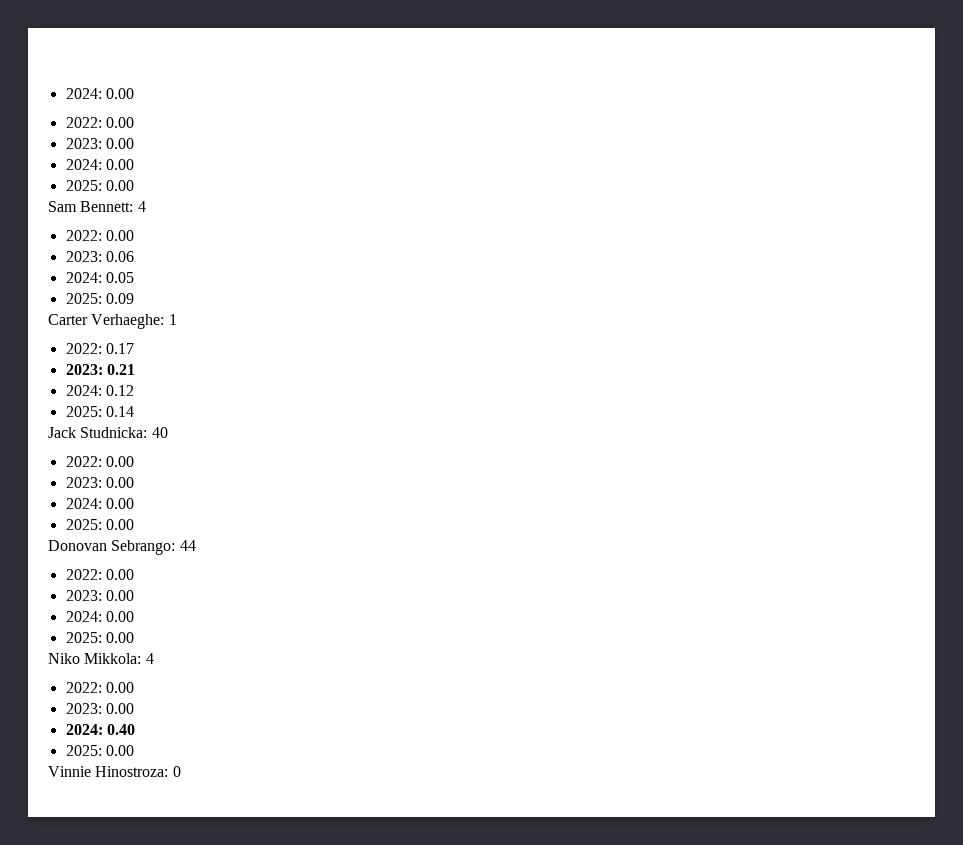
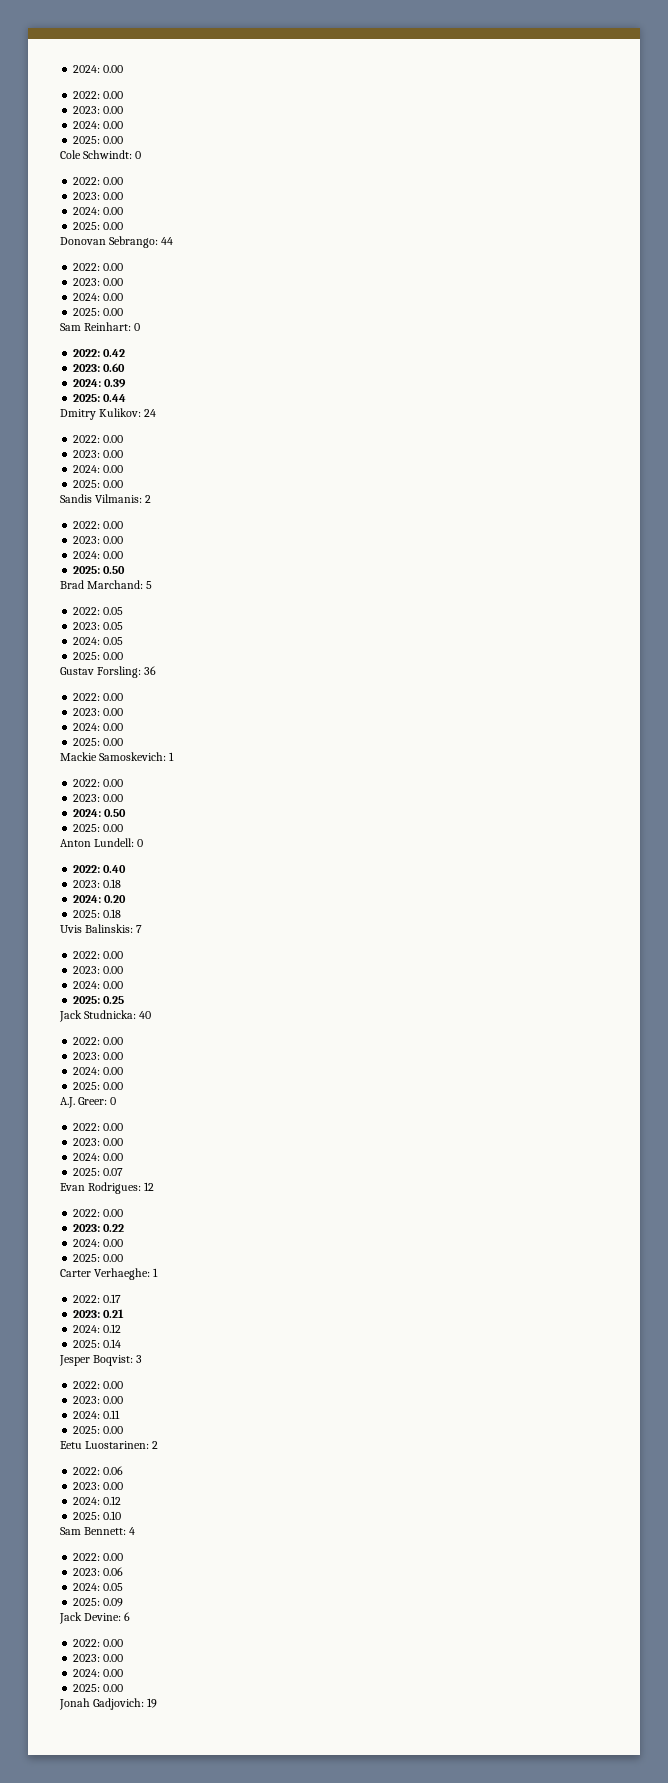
[48,201,146,212] [65,230,134,241] [65,251,134,262] [65,272,134,283] [65,293,134,304] [48,314,177,329] [65,343,134,354] [65,364,135,375] [65,385,134,396] [65,406,134,417] [48,427,168,438] Sam Bennett: 4 // 2022: 0.00 // 2023: 0.06 // 2024: 0.05 // 2025: 0.09 // Carter Verhaeghe: 1 // 2022: 0.17 // 2023: 0.21 // 2024: 0.12 // 2025: 0.14 // Jack Studnicka: 40 -> [60,150,142,159] Cole Schwindt: 0
[48,653,154,664] [65,682,134,693] [65,703,134,714] [65,724,135,735] [65,745,134,756] [48,766,181,777] Niko Mikkola: 4 // 2022: 0.00 // 2023: 0.00 // 2024: 0.40 // 2025: 0.00 // Vinnie Hinostroza: 0 -> [60,322,141,331] [73,349,126,357] [73,363,126,372] [73,379,127,388] [73,394,127,402] [60,408,157,420] [73,435,124,443] [73,450,124,458] [73,465,124,473] [73,480,124,488] [60,494,152,503] [73,521,124,529] [73,536,124,544] [73,551,124,559] [73,566,126,574] [60,580,153,589] [73,607,124,615] [73,622,124,630] [73,637,124,645] [73,652,124,660] [60,666,157,678] [73,693,124,701] [73,708,124,716] [73,723,124,731] [73,738,124,746] [60,752,175,761] [73,779,124,787] [73,794,124,802] [73,809,127,817] [73,824,124,832] [60,838,144,847] [73,865,127,873] [73,879,122,888] [73,895,127,903] [73,909,122,918] [60,924,143,933] [73,951,124,959] [73,966,124,974] [73,981,124,989] [73,996,125,1004] [59,1010,152,1022] [73,1037,124,1045] [73,1052,124,1060] [73,1067,124,1075] [73,1082,124,1090] [60,1097,117,1108] [73,1123,124,1131] [73,1138,124,1146] [73,1153,124,1161] [73,1168,124,1176] [60,1182,155,1194] [73,1209,124,1217] [73,1224,125,1232] [73,1239,124,1247] [73,1254,124,1262] [60,1268,159,1280] [73,1294,122,1303] [73,1309,125,1318] [73,1324,122,1333] [73,1339,122,1348] [59,1355,143,1366] [73,1381,124,1389] [73,1396,124,1404] [73,1410,121,1419] [73,1426,124,1434] [60,1441,159,1449] [73,1466,124,1475] [73,1482,124,1490] [73,1496,122,1505] [73,1511,122,1520] [60,1527,136,1535] [73,1553,124,1561] [73,1567,124,1576] [73,1583,124,1591] [73,1598,124,1607] [59,1612,131,1624] [73,1639,124,1647] [73,1654,124,1662] [73,1669,124,1677] [73,1684,124,1692] [59,1698,158,1710] Sam Reinhart: 0 // 2022: 0.42 // 2023: 0.60 // 2024: 0.39 // 2025: 0.44 // Dmitry Kulikov: 24 // 2022: 0.00 // 2023: 0.00 // 2024: 0.00 // 2025: 0.00 // Sandis Vilmanis: 2 // 2022: 0.00 // 2023: 0.00 // 2024: 0.00 // 2025: 0.50 // Brad Marchand: 5 // 2022: 0.05 // 2023: 0.05 // 2024: 0.05 // 2025: 0.00 // Gustav Forsling: 36 // 2022: 0.00 // 2023: 0.00 // 2024: 0.00 // 2025: 0.00 // Mackie Samoskevich: 1 // 2022: 0.00 // 2023: 0.00 // 2024: 0.50 // 2025: 0.00 // Anton Lundell: 0 // 2022: 0.40 // 2023: 0.18 // 2024: 0.20 // 2025: 0.18 // Uvis Balinskis: 7 // 2022: 0.00 // 2023: 0.00 // 2024: 0.00 // 2025: 0.25 // Jack Studnicka: 40 // 2022: 0.00 // 2023: 0.00 // 2024: 0.00 // 2025: 0.00 // A.J. Greer: 0 // 2022: 0.00 // 2023: 0.00 // 2024: 0.00 // 2025: 0.07 // Evan Rodrigues: 12 // 2022: 0.00 // 2023: 0.22 // 2024: 0.00 // 2025: 0.00 // Carter Verhaeghe: 1 // 2022: 0.17 // 2023: 0.21 // 2024: 0.12 // 2025: 0.14 // Jesper Boqvist: 3 // 2022: 0.00 // 2023: 0.00 // 2024: 0.11 // 2025: 0.00 // Eetu Luostarinen: 2 // 2022: 0.06 // 2023: 0.00 // 2024: 0.12 // 2025: 0.10 // Sam Bennett: 4 // 2022: 0.00 // 2023: 0.06 // 2024: 0.05 // 2025: 0.09 // Jack Devine: 6 // 2022: 0.00 // 2023: 0.00 // 2024: 0.00 // 2025: 0.00 // Jonah Gadjovich: 19

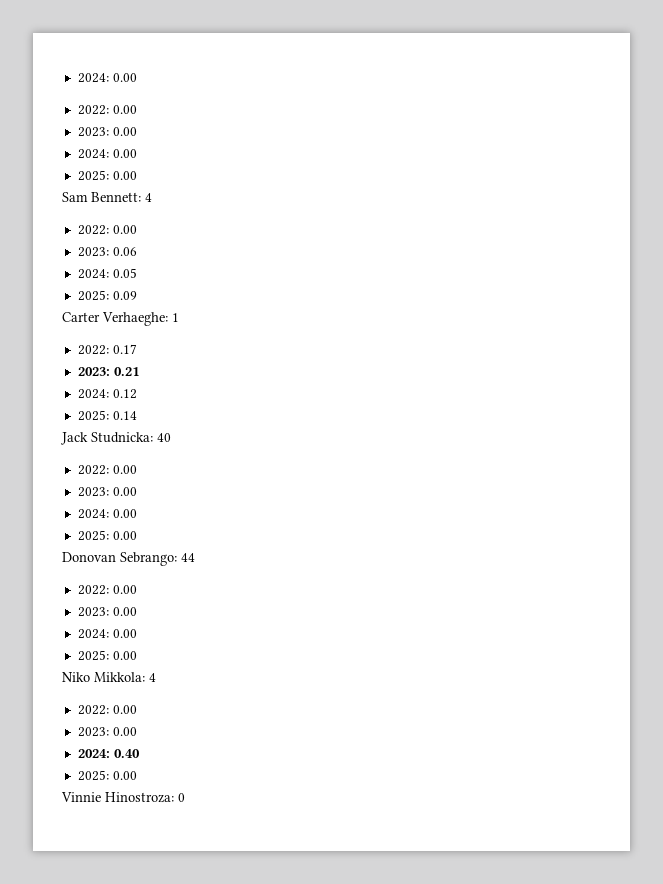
[60,150,142,159] Cole Schwindt: 0 -> [62,192,152,202] [77,225,137,235] [77,247,137,257] [77,268,137,279] [77,290,137,301] [62,312,179,326] [77,344,137,355] [77,367,139,376] [77,389,137,399] [77,410,137,421] [61,432,171,445] Sam Bennett: 4 // 2022: 0.00 // 2023: 0.06 // 2024: 0.05 // 2025: 0.09 // Carter Verhaeghe: 1 // 2022: 0.17 // 2023: 0.21 // 2024: 0.12 // 2025: 0.14 // Jack Studnicka: 40
[60,322,141,331] [73,349,126,357] [73,363,126,372] [73,379,127,388] [73,394,127,402] [60,408,157,420] [73,435,124,443] [73,450,124,458] [73,465,124,473] [73,480,124,488] [60,494,152,503] [73,521,124,529] [73,536,124,544] [73,551,124,559] [73,566,126,574] [60,580,153,589] [73,607,124,615] [73,622,124,630] [73,637,124,645] [73,652,124,660] [60,666,157,678] [73,693,124,701] [73,708,124,716] [73,723,124,731] [73,738,124,746] [60,752,175,761] [73,779,124,787] [73,794,124,802] [73,809,127,817] [73,824,124,832] [60,838,144,847] [73,865,127,873] [73,879,122,888] [73,895,127,903] [73,909,122,918] [60,924,143,933] [73,951,124,959] [73,966,124,974] [73,981,124,989] [73,996,125,1004] [59,1010,152,1022] [73,1037,124,1045] [73,1052,124,1060] [73,1067,124,1075] [73,1082,124,1090] [60,1097,117,1108] [73,1123,124,1131] [73,1138,124,1146] [73,1153,124,1161] [73,1168,124,1176] [60,1182,155,1194] [73,1209,124,1217] [73,1224,125,1232] [73,1239,124,1247] [73,1254,124,1262] [60,1268,159,1280] [73,1294,122,1303] [73,1309,125,1318] [73,1324,122,1333] [73,1339,122,1348] [59,1355,143,1366] [73,1381,124,1389] [73,1396,124,1404] [73,1410,121,1419] [73,1426,124,1434] [60,1441,159,1449] [73,1466,124,1475] [73,1482,124,1490] [73,1496,122,1505] [73,1511,122,1520] [60,1527,136,1535] [73,1553,124,1561] [73,1567,124,1576] [73,1583,124,1591] [73,1598,124,1607] [59,1612,131,1624] [73,1639,124,1647] [73,1654,124,1662] [73,1669,124,1677] [73,1684,124,1692] [59,1698,158,1710] Sam Reinhart: 0 // 2022: 0.42 // 2023: 0.60 // 2024: 0.39 // 2025: 0.44 // Dmitry Kulikov: 24 // 2022: 0.00 // 2023: 0.00 // 2024: 0.00 // 2025: 0.00 // Sandis Vilmanis: 2 // 2022: 0.00 // 2023: 0.00 // 2024: 0.00 // 2025: 0.50 // Brad Marchand: 5 // 2022: 0.05 // 2023: 0.05 // 2024: 0.05 // 2025: 0.00 // Gustav Forsling: 36 // 2022: 0.00 // 2023: 0.00 // 2024: 0.00 // 2025: 0.00 // Mackie Samoskevich: 1 // 2022: 0.00 // 2023: 0.00 // 2024: 0.50 // 2025: 0.00 // Anton Lundell: 0 // 2022: 0.40 // 2023: 0.18 // 2024: 0.20 // 2025: 0.18 // Uvis Balinskis: 7 // 2022: 0.00 // 2023: 0.00 // 2024: 0.00 // 2025: 0.25 // Jack Studnicka: 40 // 2022: 0.00 // 2023: 0.00 // 2024: 0.00 // 2025: 0.00 // A.J. Greer: 0 // 2022: 0.00 // 2023: 0.00 // 2024: 0.00 // 2025: 0.07 // Evan Rodrigues: 12 // 2022: 0.00 // 2023: 0.22 // 2024: 0.00 // 2025: 0.00 // Carter Verhaeghe: 1 // 2022: 0.17 // 2023: 0.21 // 2024: 0.12 // 2025: 0.14 // Jesper Boqvist: 3 // 2022: 0.00 // 2023: 0.00 // 2024: 0.11 // 2025: 0.00 // Eetu Luostarinen: 2 // 2022: 0.06 // 2023: 0.00 // 2024: 0.12 // 2025: 0.10 // Sam Bennett: 4 // 2022: 0.00 // 2023: 0.06 // 2024: 0.05 // 2025: 0.09 // Jack Devine: 6 // 2022: 0.00 // 2023: 0.00 // 2024: 0.00 // 2025: 0.00 // Jonah Gadjovich: 19 -> [62,672,156,682] [77,705,137,715] [77,727,137,737] [77,749,140,758] [77,770,137,781] [61,792,185,803] Niko Mikkola: 4 // 2022: 0.00 // 2023: 0.00 // 2024: 0.40 // 2025: 0.00 // Vinnie Hinostroza: 0

